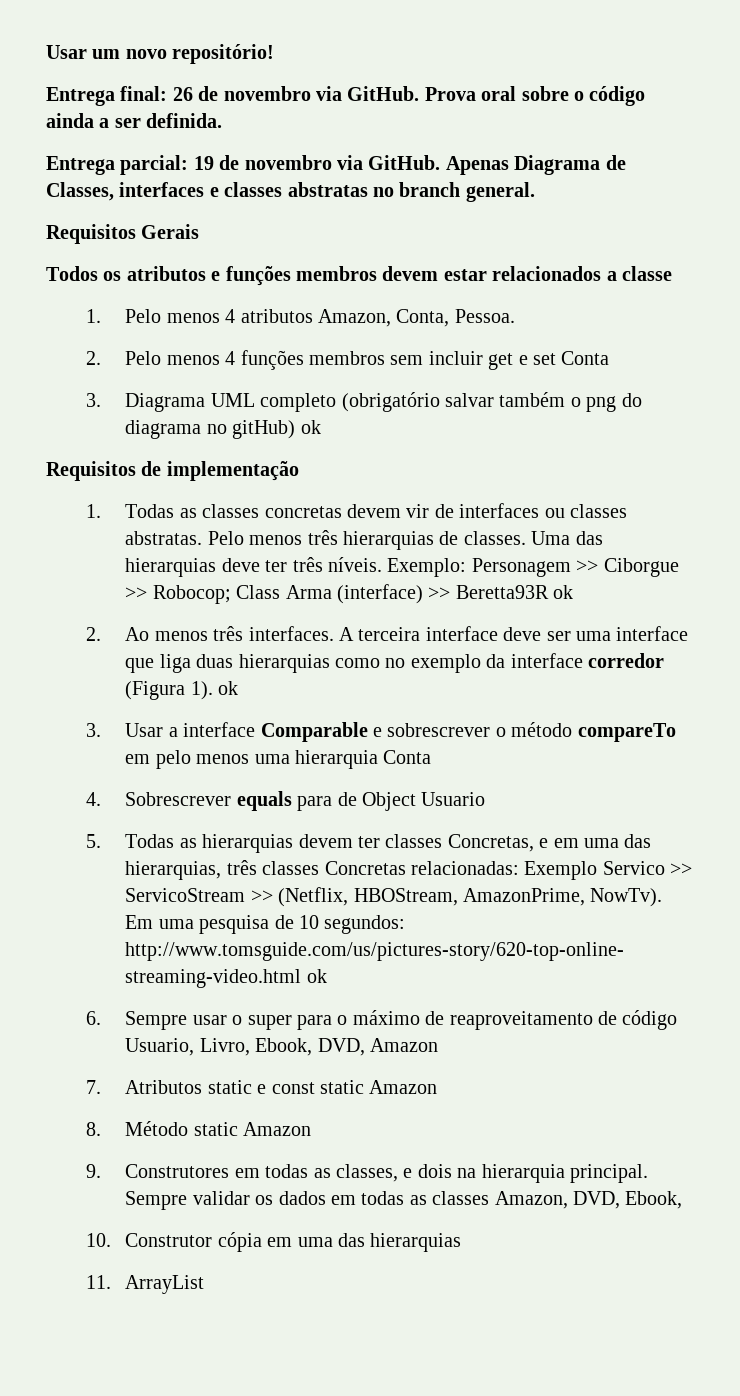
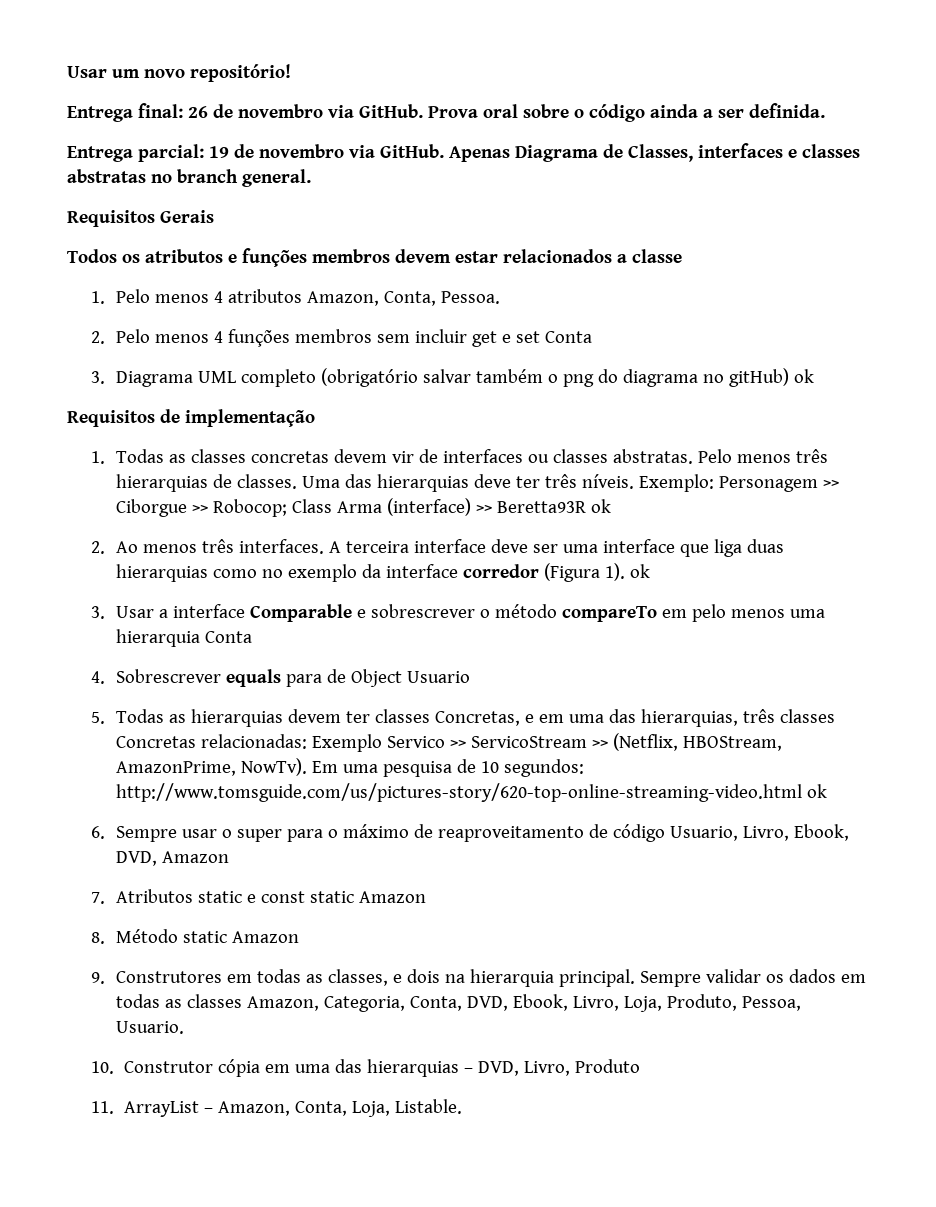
(568, 1200) none -> [323,996,462,1012] Categoria, Conta,
(683, 1200) none -> [572,994,801,1012] [115,1021,184,1034] Livro, Loja, Produto, Pessoa, Usuario.
[85,1275,205,1294] // 11. ArrayList -> [463,1059,640,1076] [91,1099,462,1117] – DVD, Livro, Produto // 11. ArrayList – Amazon, Conta, Loja, Listable.

